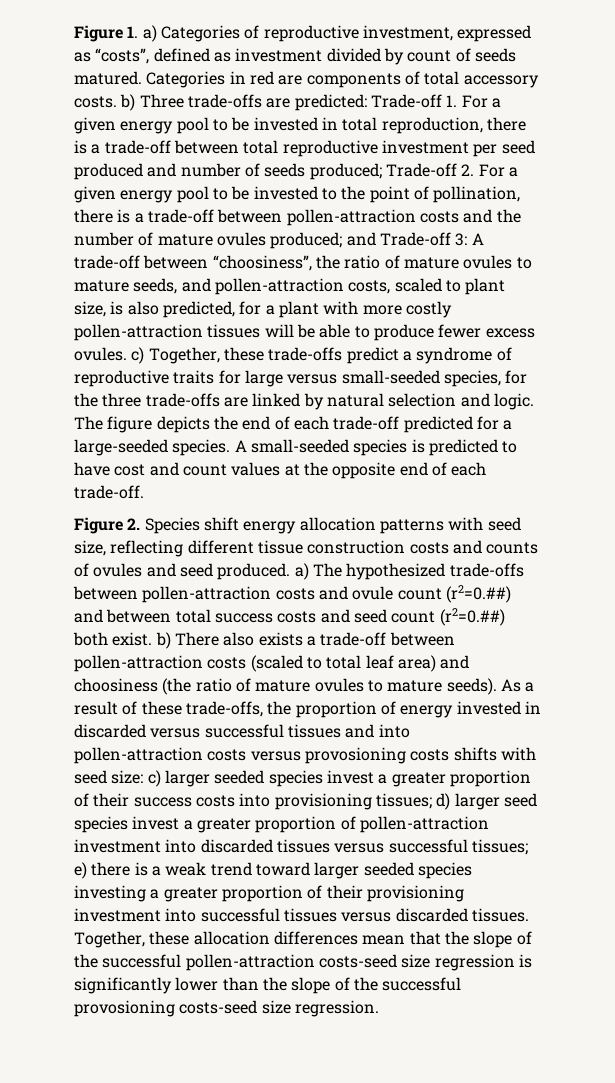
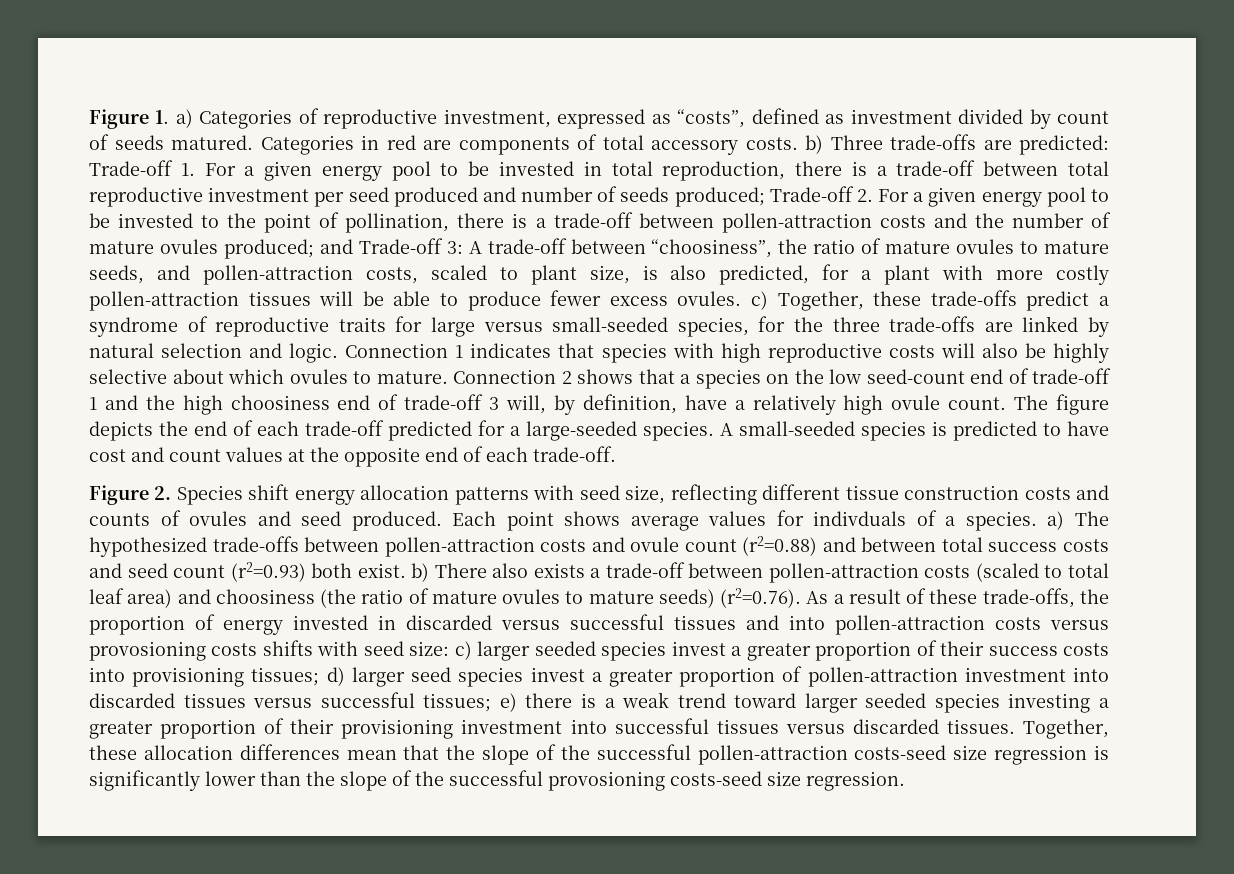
(534, 401) none -> [345,343,1109,363] [89,368,1111,389] [89,394,1007,415] Connection 1 indicates that species with high reproductive costs will also be highly selective about which ovules to mature. Connection 2 shows that a species on the low seed-count end of trade-off 1 and the high choosiness end of trade-off 3 will, by definition, have a relatively high ovule count.
(291, 571) none -> [452,510,1037,531] Each point shows average values for indivduals of a species.
[445,585,511,603] (r2=0.##) -> [742,536,818,556] (r2=0.88)
[439,608,505,626] (r2=0.##) -> [230,562,306,582] (r2=0.93)
[446,678,497,695] seeds). -> [658,588,802,608] seeds) (r2=0.76).

